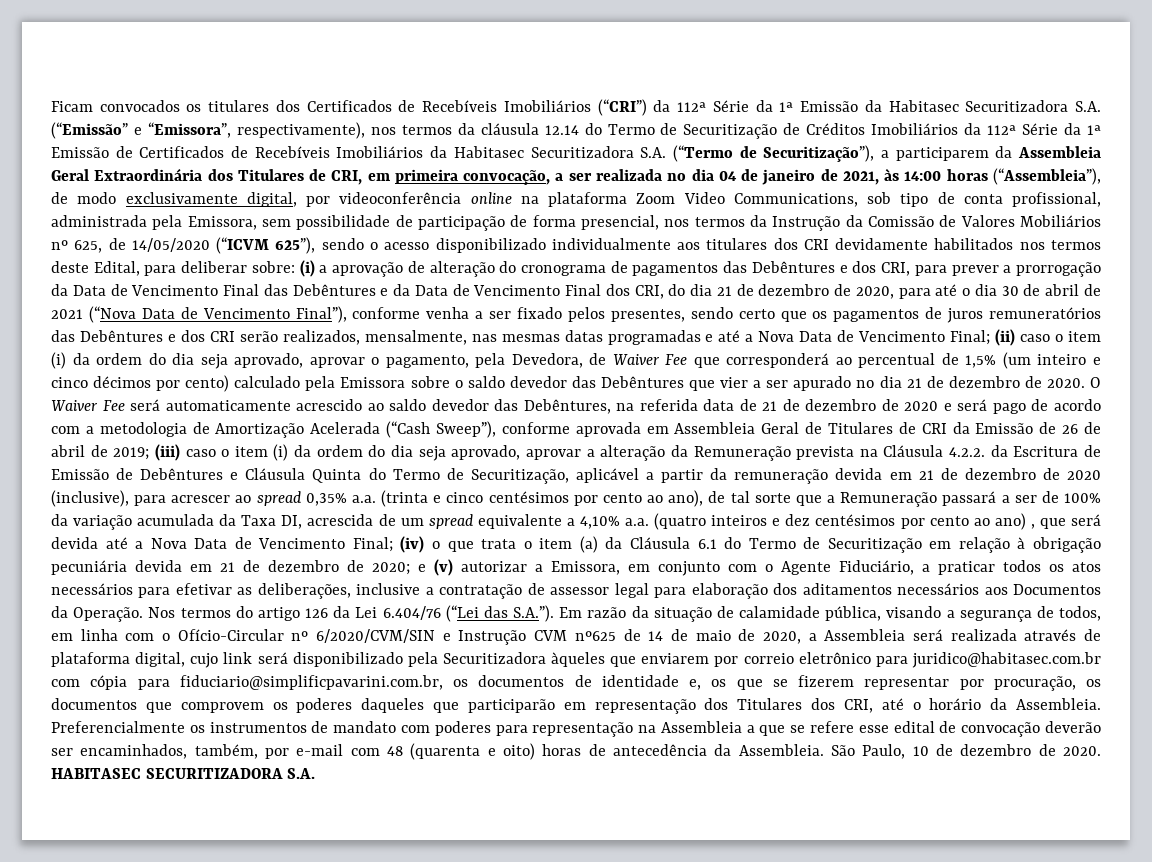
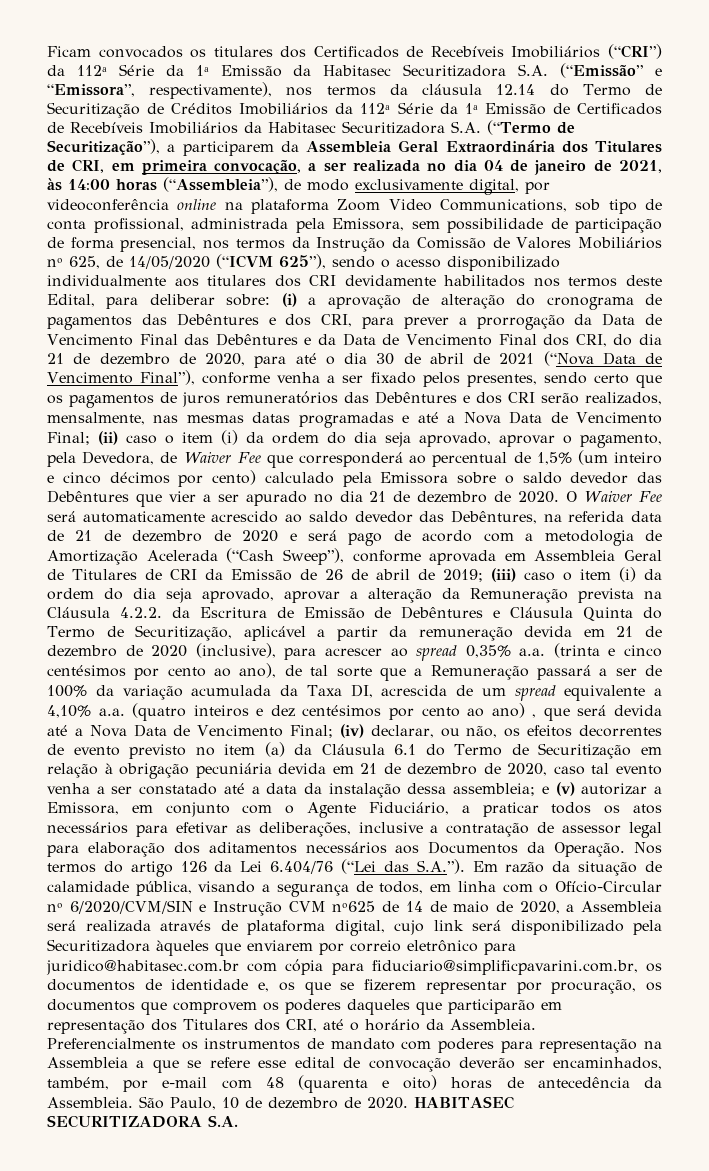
[432,539,532,552] o que trata o -> [370,725,662,738] [47,744,215,759] declarar, ou não, os efeitos decorrentes de evento previsto no
[372,562,410,575] 2020; -> [507,763,663,776] [47,783,536,798] 2020, caso tal evento venha a ser constatado até a data da instalação dessa assembleia;

